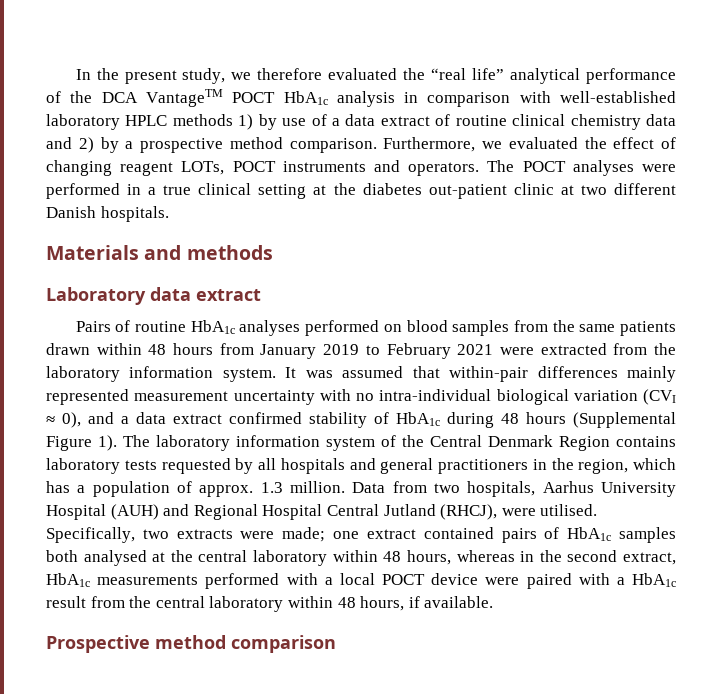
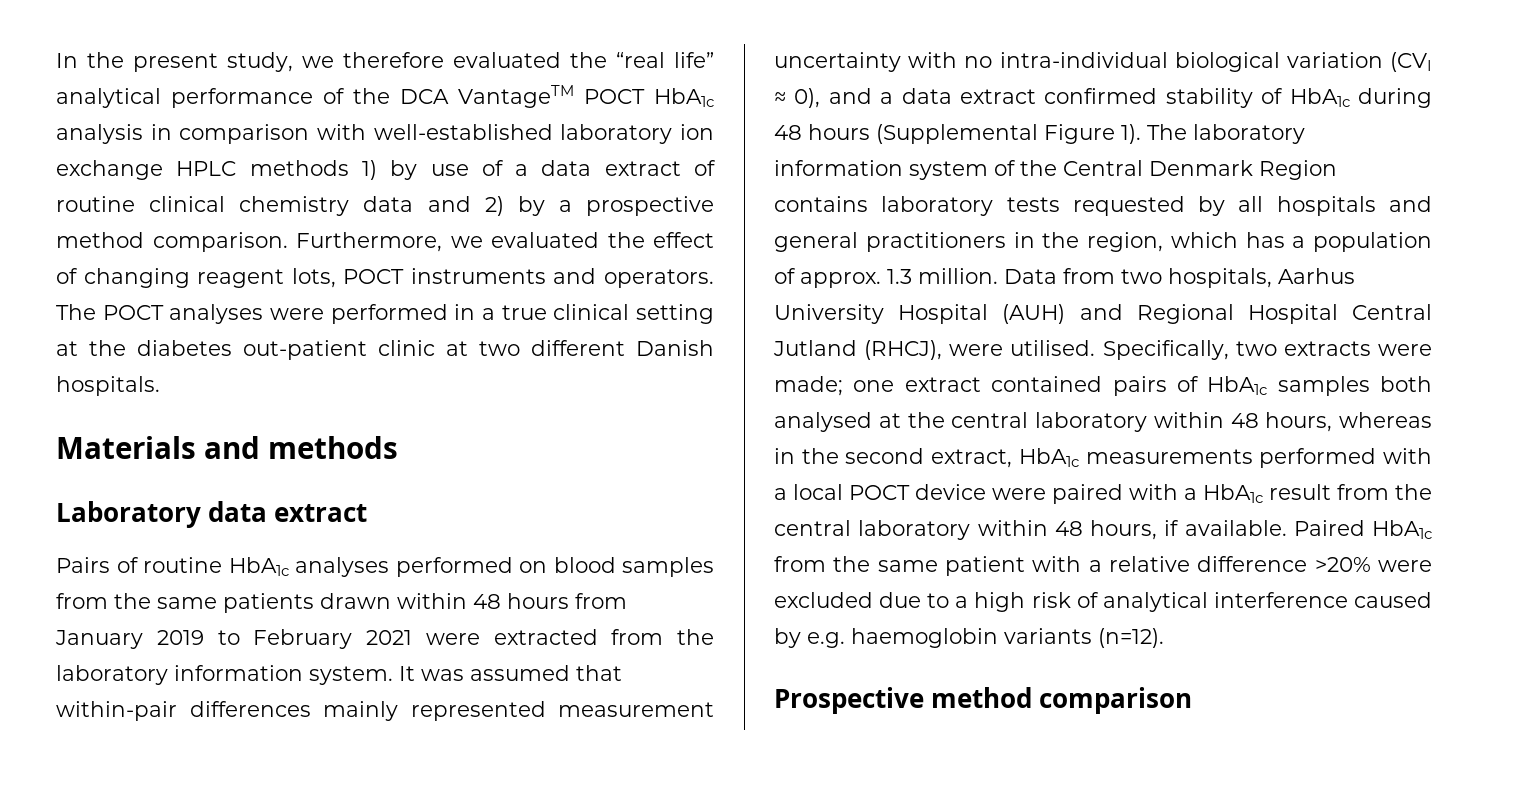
(120, 122) none -> [680,124,714,140] [56,160,163,180] ion exchange
[181,161,225,175] LOTs, -> [291,268,336,288] lots,
(494, 602) none -> [1293,520,1432,539] [774,556,1432,576] [774,592,1432,612] [774,628,1164,648] Paired HbA1c from the same patient with a relative difference >20% were excluded due to a high risk of analytical interference caused by e.g. haemoglobin variants (n=12).

